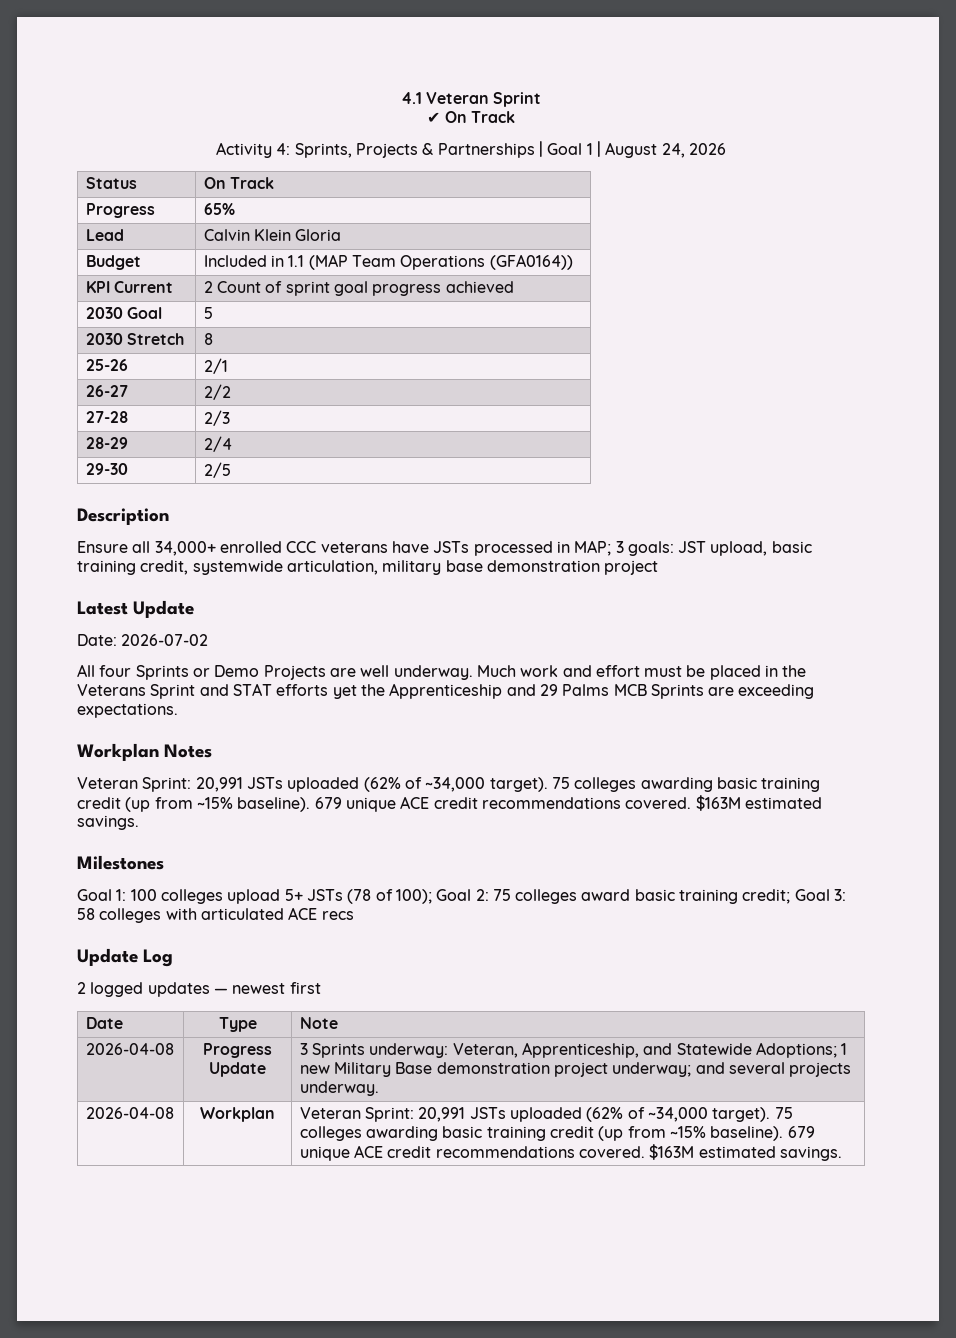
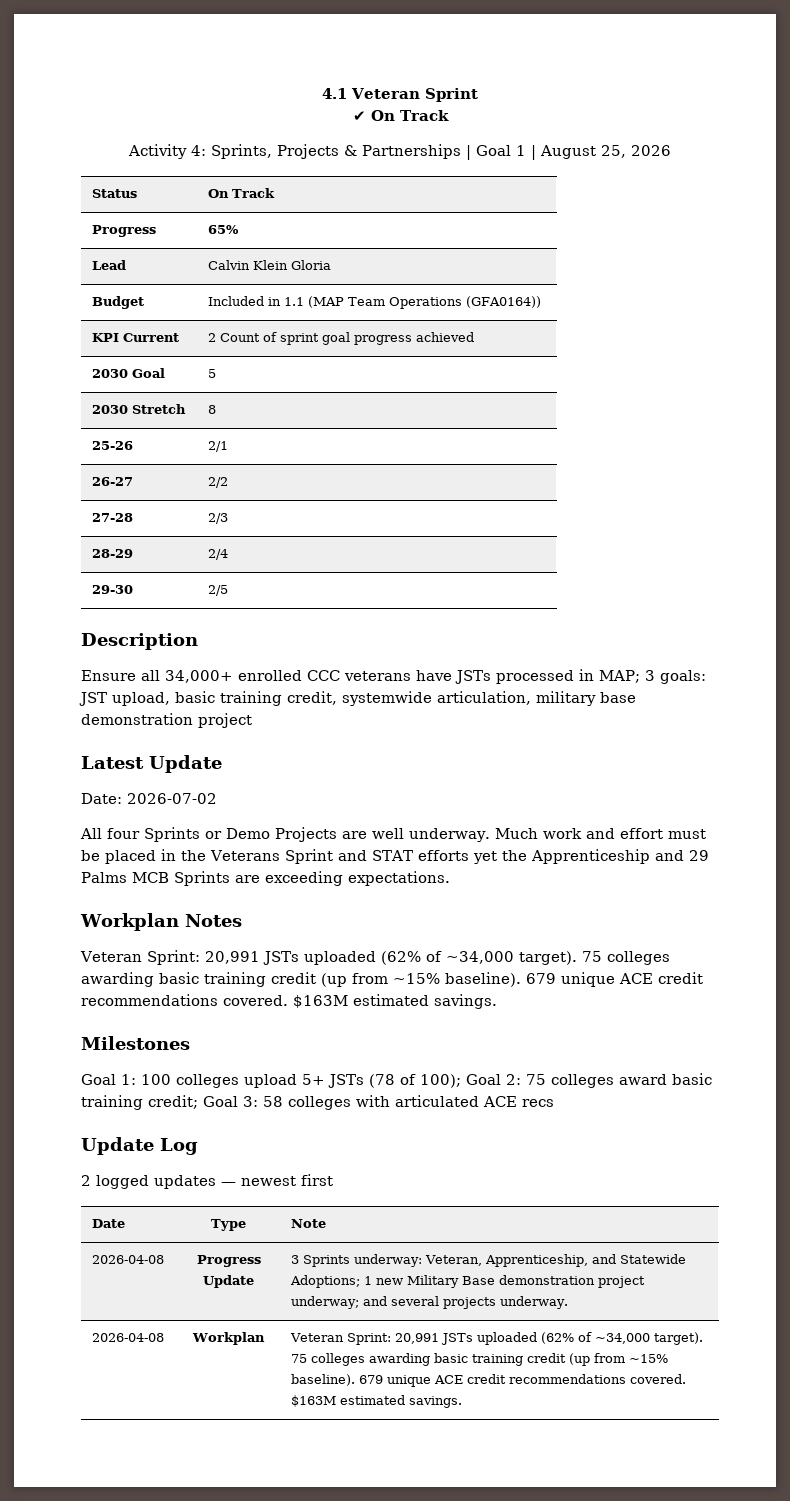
[661,143,685,158] 24, -> [601,145,626,158] 25,

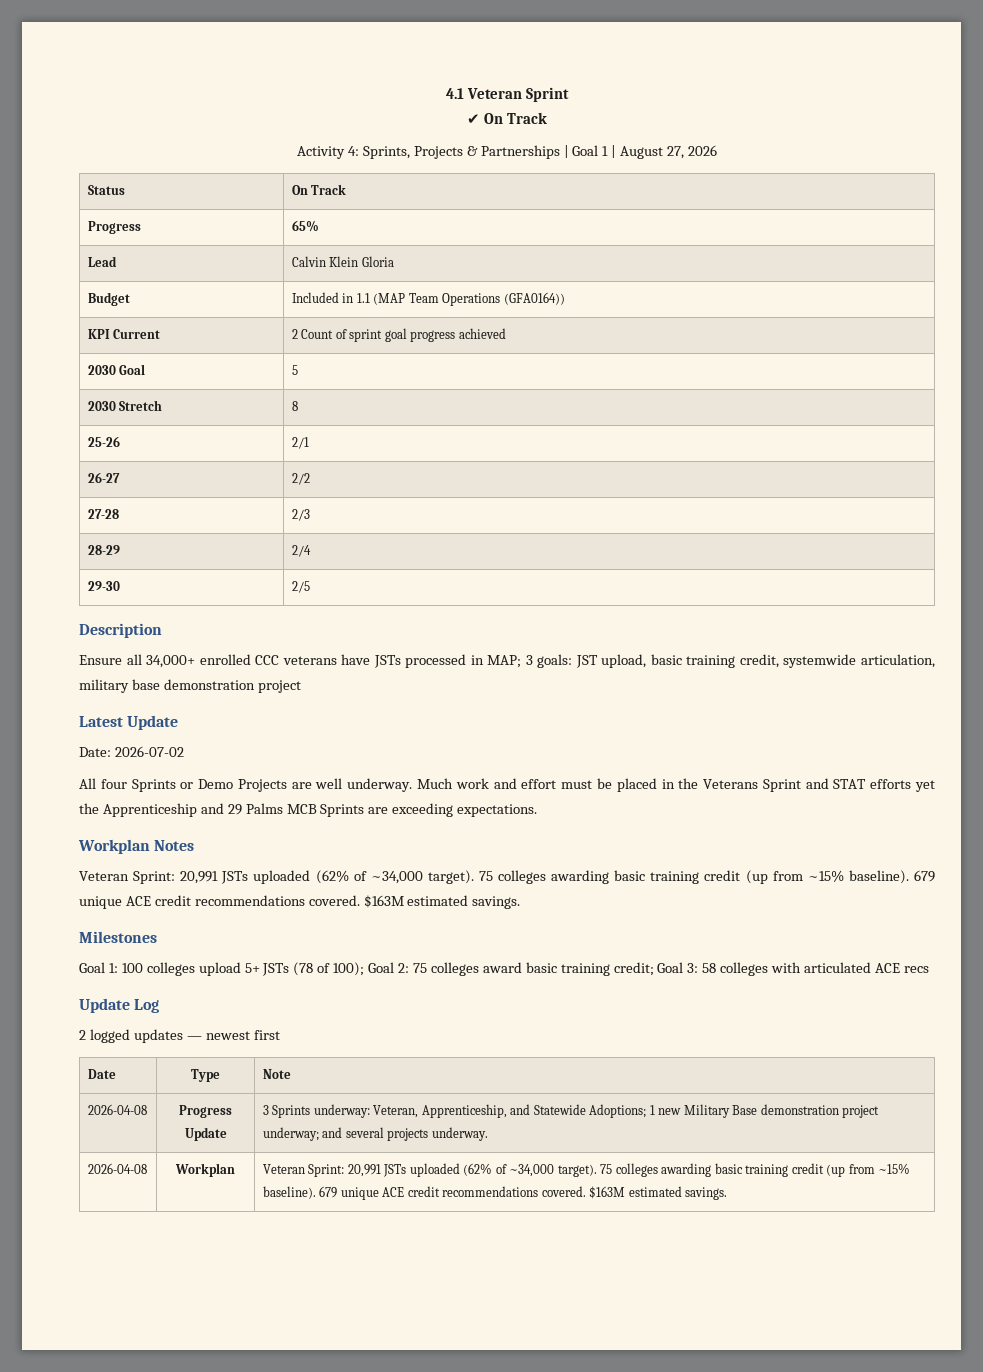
[601,145,626,158] 25, -> [667,146,685,159] 27,

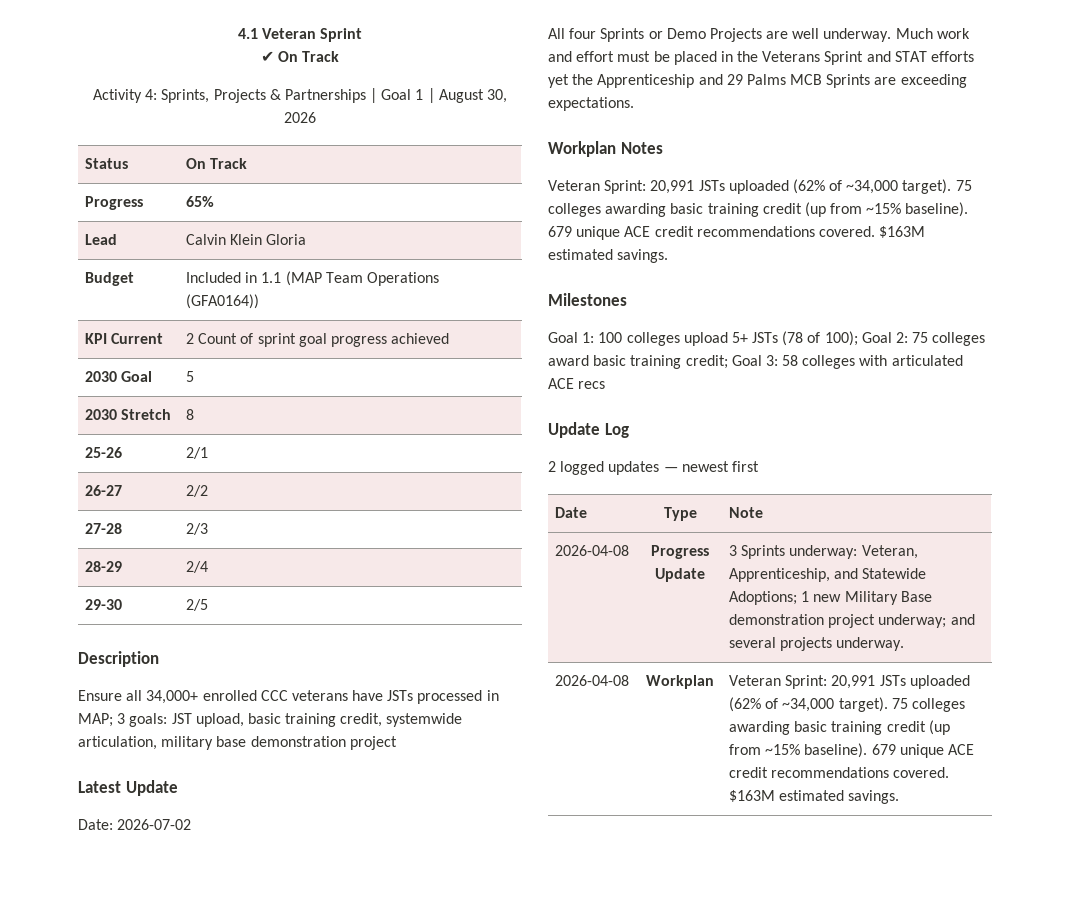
[667,146,685,159] 27, -> [487,89,508,103] 30,

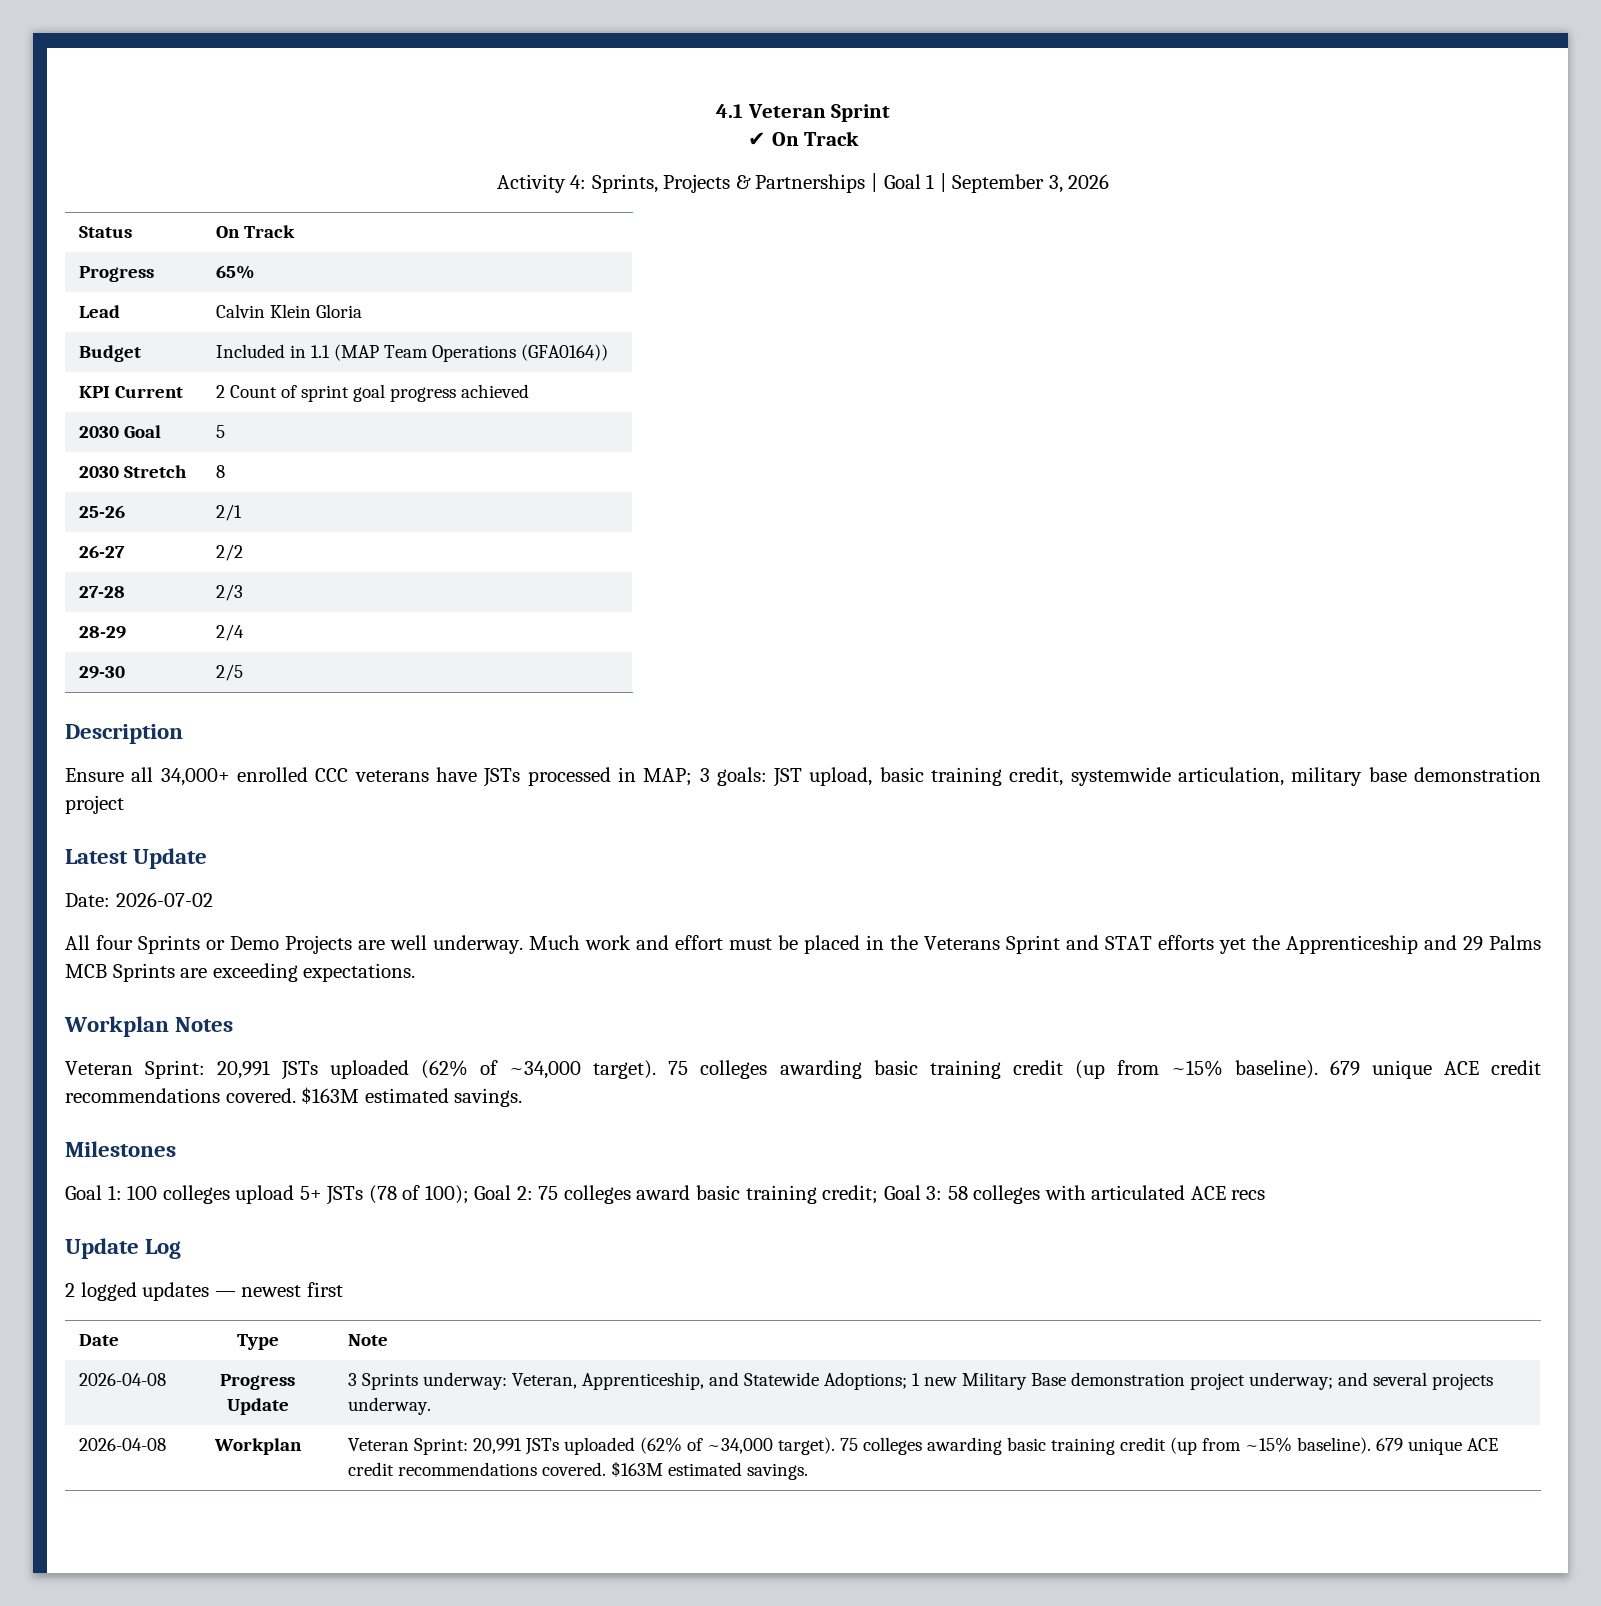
[438,89,508,103] August 30, -> [952,174,1063,193] September 3,

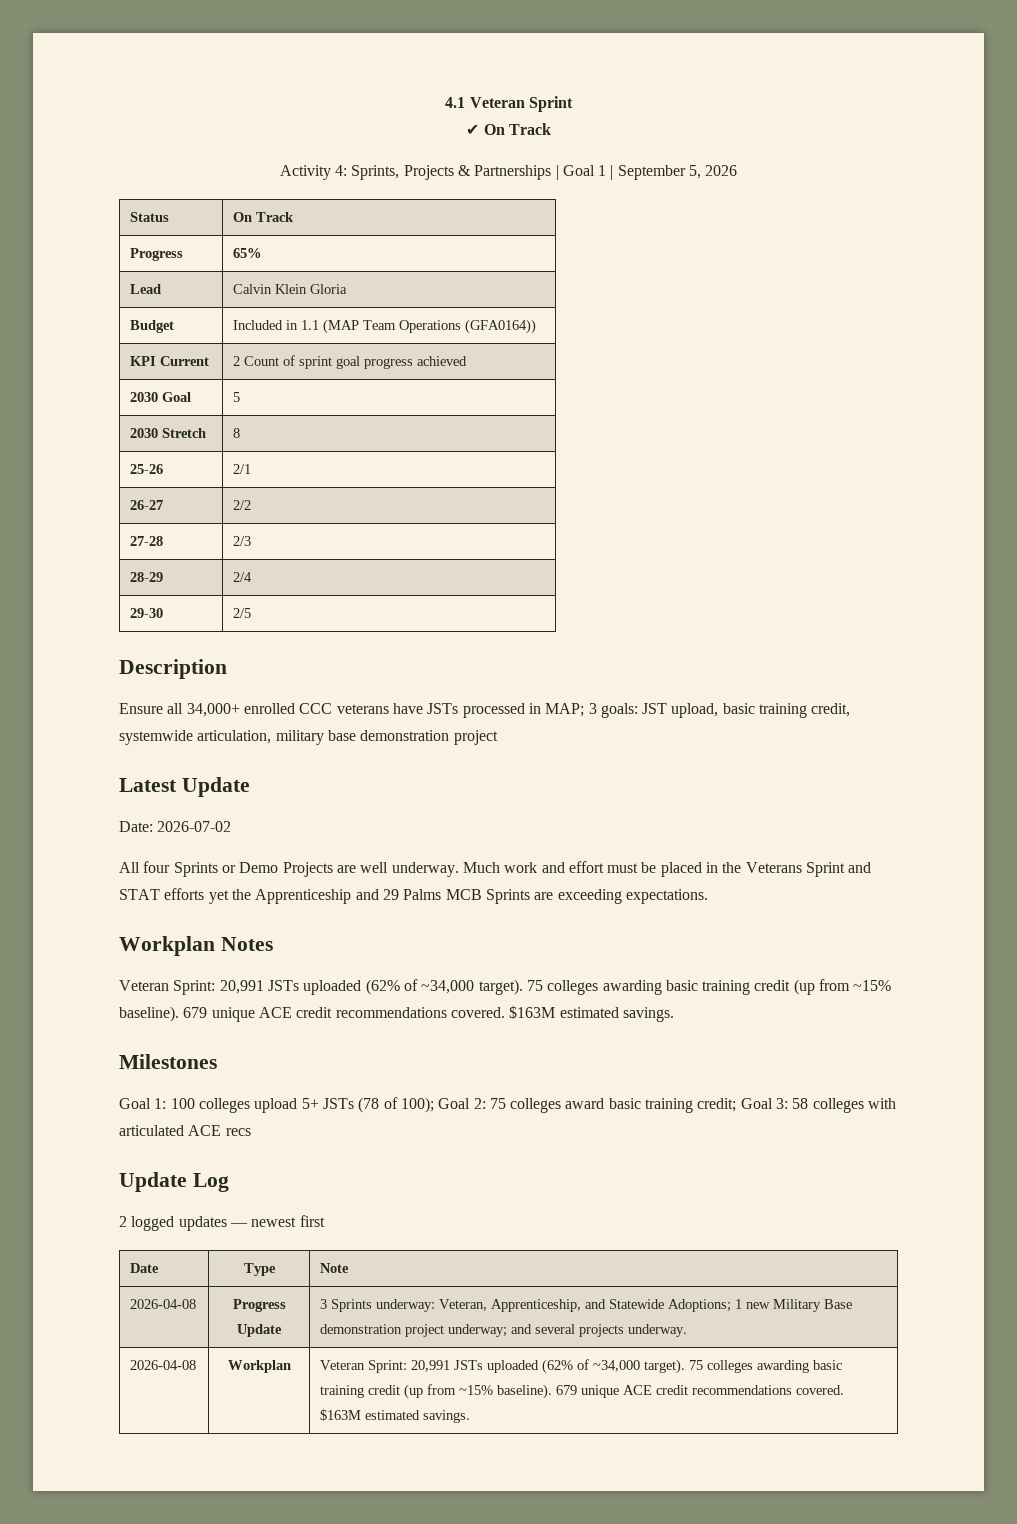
[1048,175,1063,193] 3, -> [689,165,702,179] 5,

